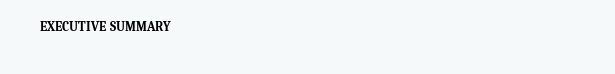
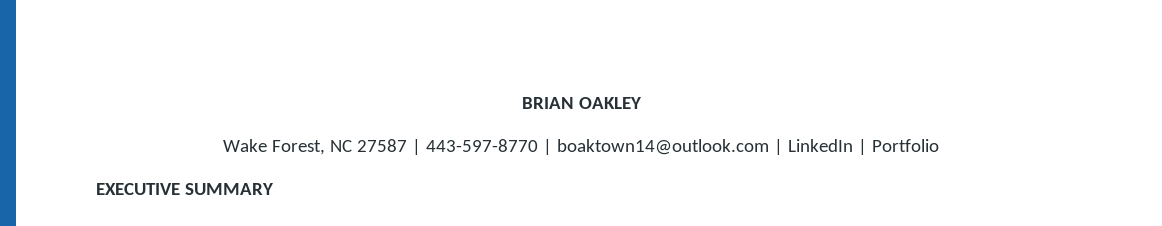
(40, 26) none -> [521,97,642,109] [223,139,939,155] BRIAN OAKLEY // Wake Forest, NC 27587 | 443-597-8770 | boaktown14@outlook.com | LinkedIn | Portfolio //

